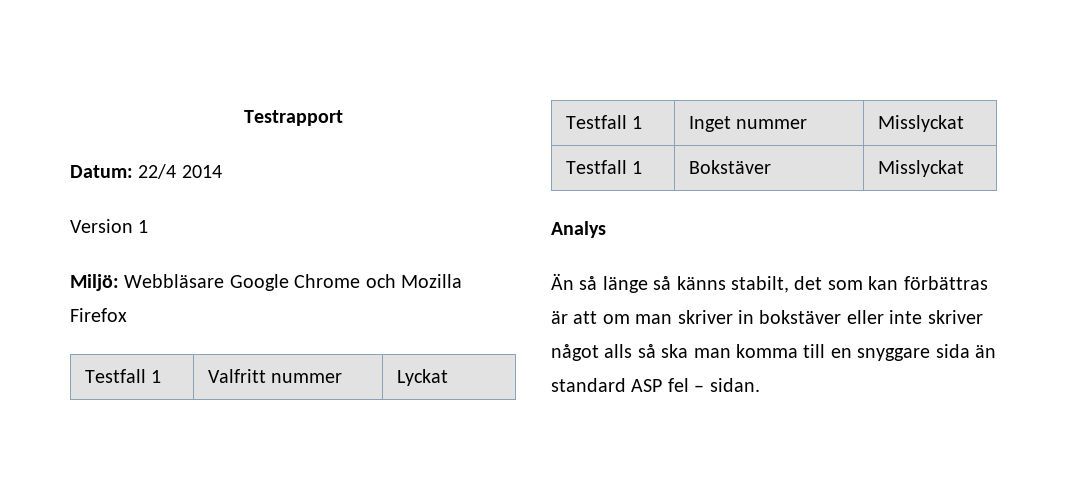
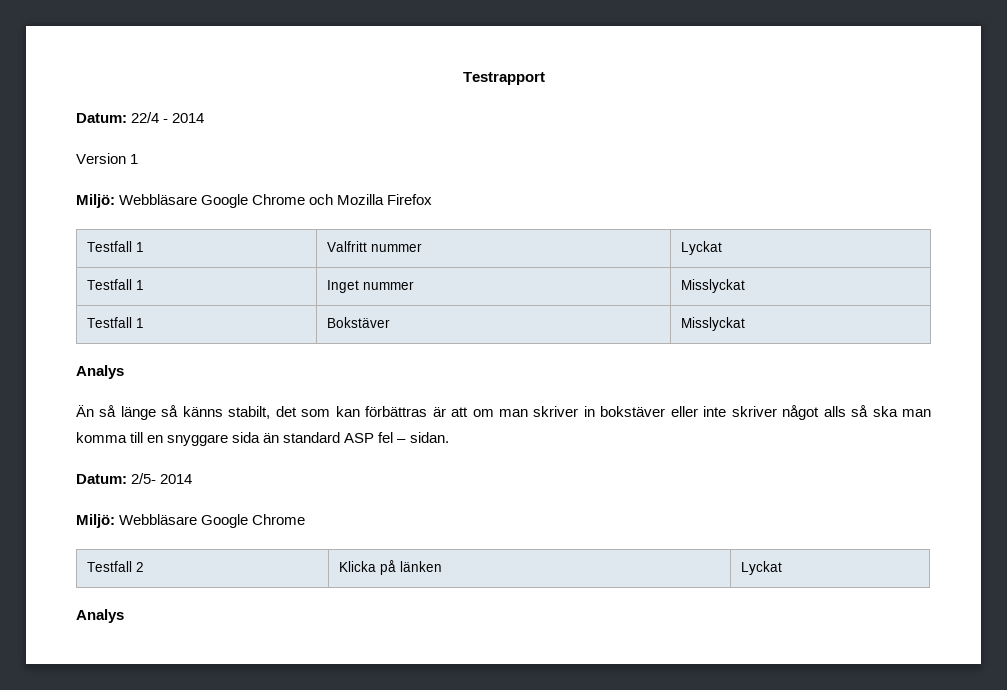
(177, 171) none -> [163,119,169,123] -
(760, 385) none -> [76,473,193,484] [76,514,306,528] [86,561,144,572] [338,560,442,575] [740,561,782,575] [76,609,124,623] // Datum: 2/5- 2014 // Miljö: Webbläsare Google Chrome // Testfall 2 | Klicka på länken | Lyckat // Analys

